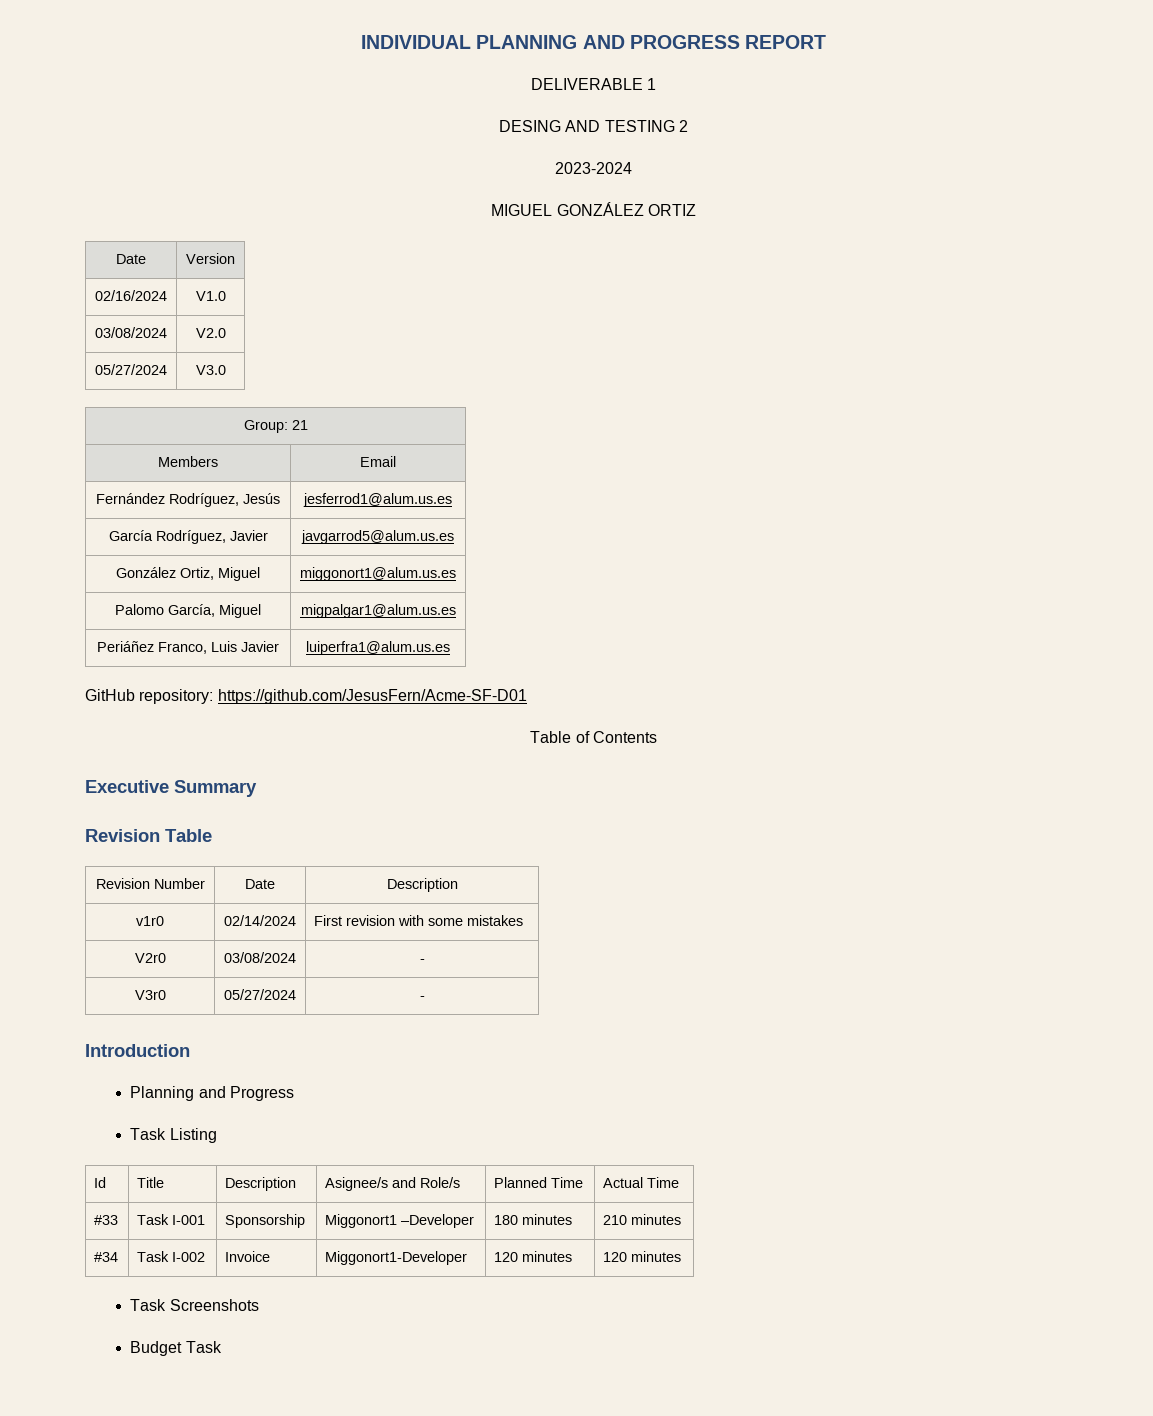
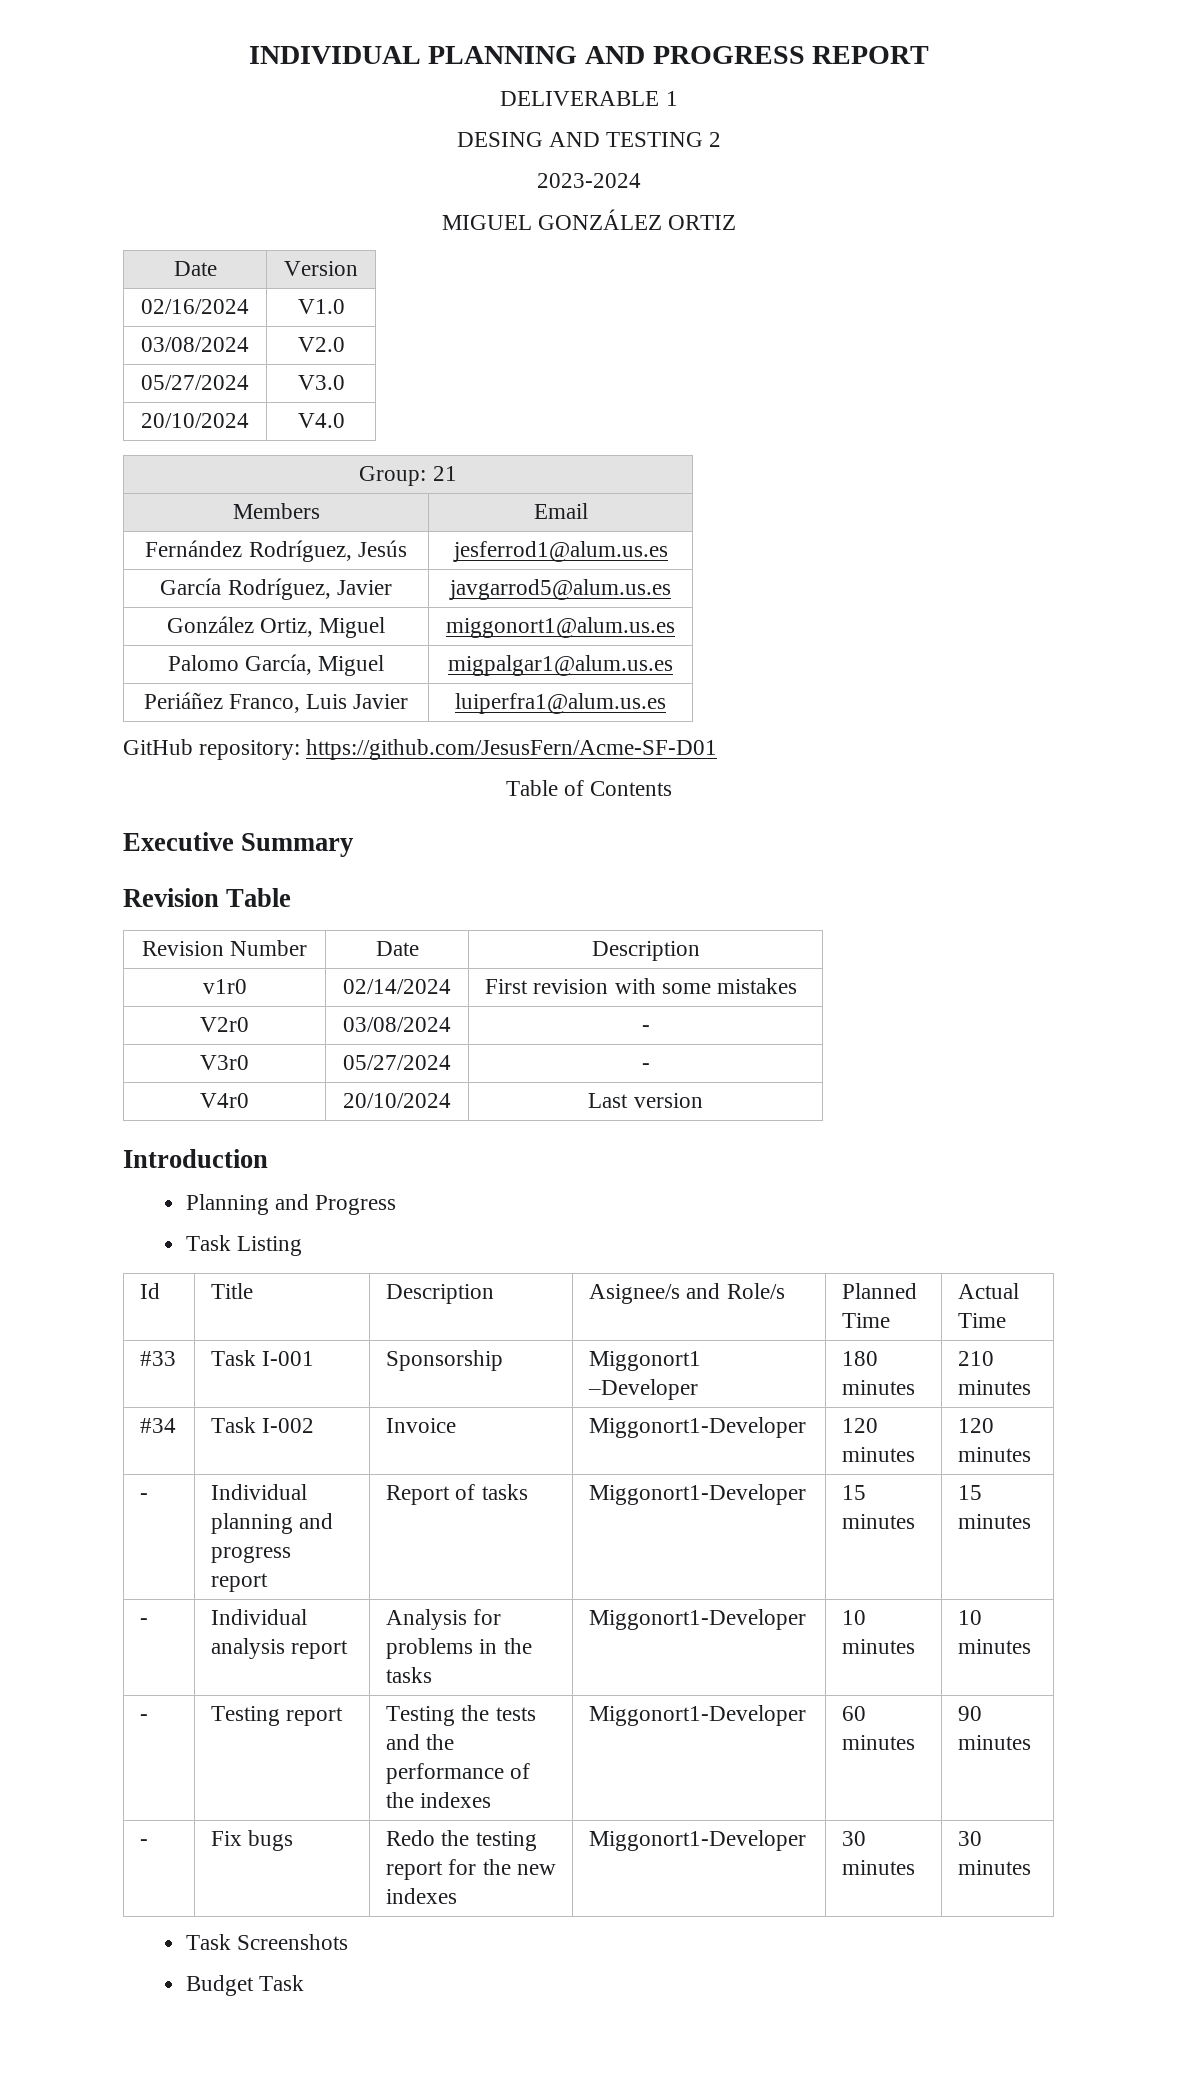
(226, 370) none -> [141,413,249,428] [297,413,345,428] // 20/10/2024 | V4.0
(425, 998) none -> [200,1093,249,1108] [343,1093,451,1108] [588,1093,703,1108] // V4r0 | 20/10/2024 | Last version
(682, 1256) none -> [140,1493,149,1500] [211,1484,308,1500] [211,1513,334,1534] [211,1546,292,1563] [211,1573,269,1592] [386,1484,528,1505] [589,1484,807,1505] [842,1485,867,1500] [842,1514,916,1529] [958,1485,983,1500] [958,1514,1032,1529] [140,1618,149,1625] [211,1609,308,1625] [211,1638,349,1659] [386,1609,502,1630] [386,1638,532,1659] [386,1667,433,1683] [589,1609,807,1630] [842,1610,867,1625] [842,1639,916,1654] [958,1610,983,1625] [958,1639,1032,1654] [140,1714,149,1721] [211,1706,344,1726] [386,1705,536,1726] [386,1734,455,1750] [386,1763,531,1784] [386,1792,492,1808] [589,1705,807,1726] [842,1706,867,1721] [842,1735,916,1750] [958,1706,983,1721] [958,1735,1032,1750] [140,1839,149,1846] [211,1830,294,1851] [386,1830,537,1851] [386,1859,556,1880] [386,1888,458,1904] [589,1830,807,1851] [842,1831,867,1846] [842,1860,916,1875] [958,1831,983,1846] [958,1860,1032,1875] // - | Individual planning and progress report | Report of tasks | Miggonort1-Developer | 15 minutes | 15 minutes // - | Individual analysis report | Analysis for problems in the tasks | Miggonort1-Developer | 10 minutes | 10 minutes // - | Testing report | Testing the tests and the performance of the indexes | Miggonort1-Developer | 60 minutes | 90 minutes // - | Fix bugs | Redo the testing report for the new indexes | Miggonort1-Developer | 30 minutes | 30 minutes

